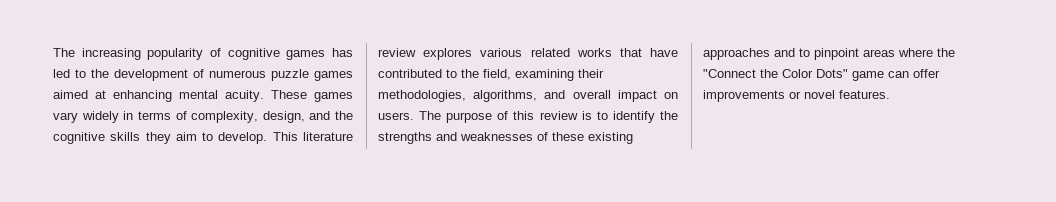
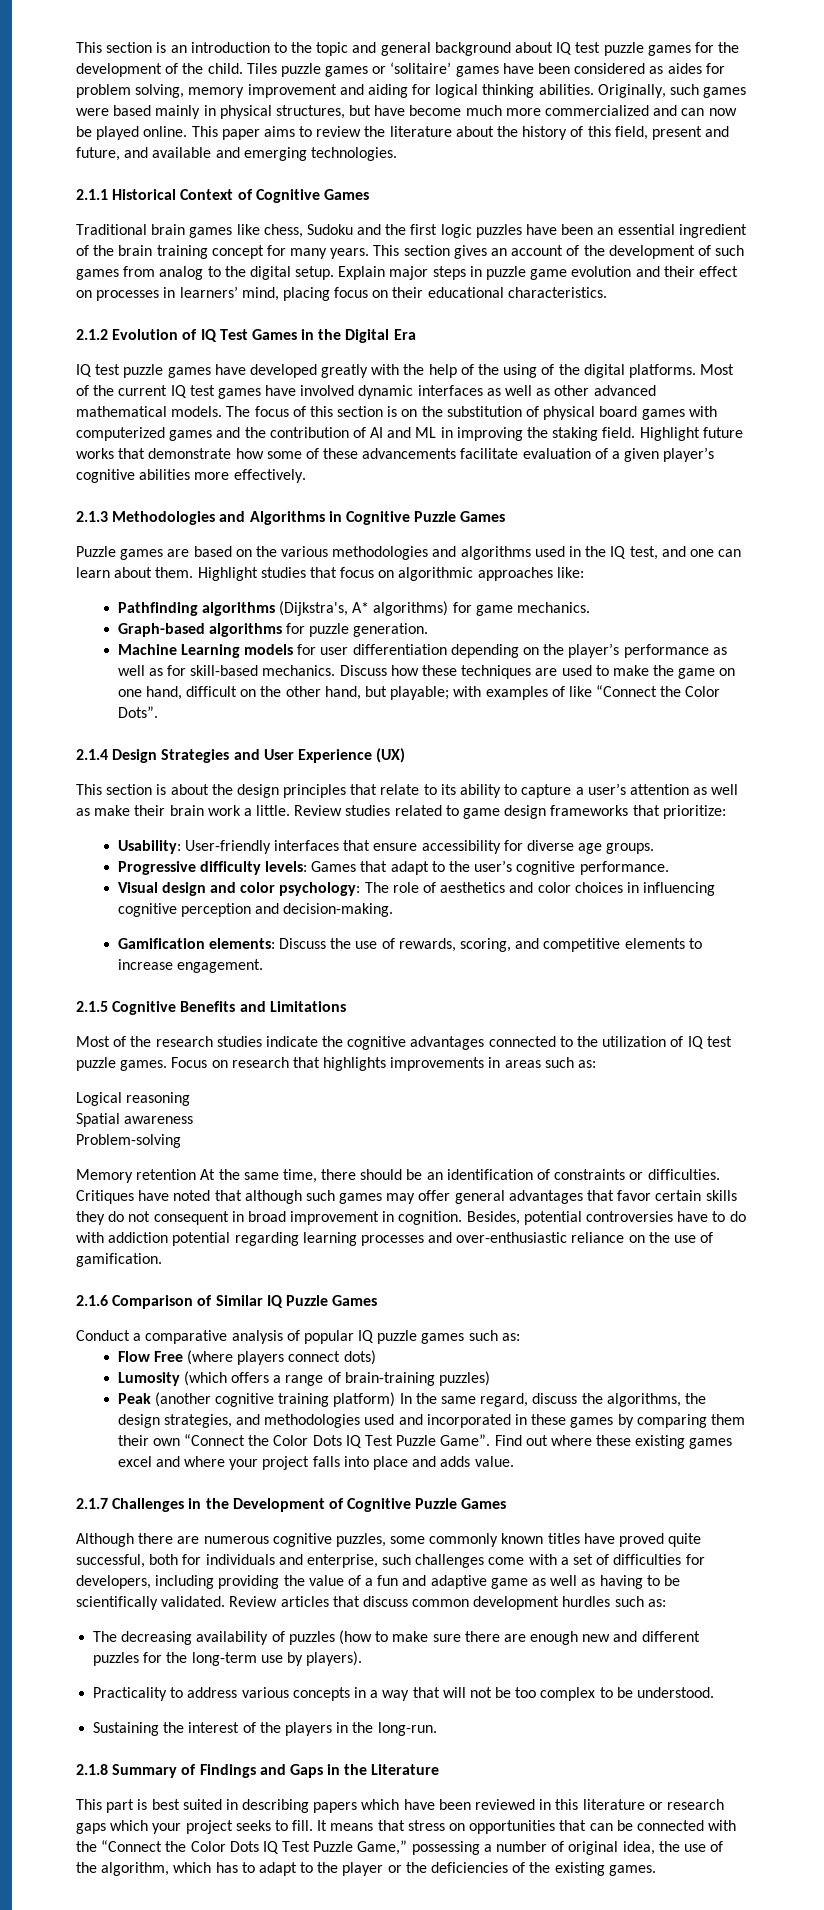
[53,48,353,60] [53,69,353,81] [53,90,353,102] [53,111,353,123] [53,132,353,144] [378,48,678,60] [378,69,604,81] [378,90,678,102] [378,111,678,123] [378,132,633,144] [703,48,955,60] [703,69,940,81] [703,90,890,102] The increasing popularity of cognitive games has led to the development of numerous puzzle games aimed at enhancing mental acuity. These games vary widely in terms of complexity, design, and the cognitive skills they aim to develop. This literature review explores various related works that have contributed to the field, examining their methodologies, algorithms, and overall impact on users. The purpose of this review is to identify the strengths and weaknesses of these existing approaches and to pinpoint areas where the "Connect the Color Dots" game can offer improvements or novel features. -> [76,42,740,56] [76,62,725,77] [76,84,747,98] [76,105,737,119] [76,126,730,140] [76,147,397,161] [76,189,369,203] [76,224,747,238] [76,245,745,259] [76,266,738,280] [76,286,607,301] [76,329,416,343] [76,364,735,378] [76,385,656,399] [76,406,717,420] [76,427,743,441] [76,447,715,462] [76,469,306,483] [76,511,506,525] [76,546,742,560] [76,567,584,581] [117,601,590,616] [117,623,429,637] [117,643,727,658] [117,665,736,679] [117,685,721,700] [117,706,158,718] [76,748,406,763] [76,783,739,798] [76,805,726,819] [117,840,655,854] [117,860,669,875] [117,882,716,896] [117,903,394,917] [117,938,702,952] [117,959,263,973] [76,1001,346,1015] [76,1036,732,1050] [76,1057,597,1071] [76,1092,191,1106] [76,1113,194,1127] [76,1134,181,1148] [76,1169,720,1183] [76,1190,737,1204] [76,1211,746,1225] [76,1232,714,1246] [76,1253,162,1267] [76,1295,378,1309] [76,1330,520,1344] [117,1350,376,1365] [117,1371,490,1386] [117,1392,706,1407] [117,1414,745,1428] [117,1434,733,1449] [117,1456,514,1470] [76,1498,507,1512] [76,1533,702,1547] [76,1554,705,1568] [76,1575,680,1589] [76,1596,666,1610] [93,1630,700,1645] [93,1651,363,1666] [93,1687,715,1701] [93,1722,437,1736] [76,1764,440,1778] [76,1799,724,1813] [76,1820,737,1834] [76,1840,724,1855] [76,1862,656,1876] This section is an introduction to the topic and general background about IQ test puzzle games for the development of the child. Tiles puzzle games or ‘solitaire’ games have been considered as aides for problem solving, memory improvement and aiding for logical thinking abilities. Originally, such games were based mainly in physical structures, but have become much more commercialized and can now be played online. This paper aims to review the literature about the history of this field, present and future, and available and emerging technologies. // 2.1.1 Historical Context of Cognitive Games // Traditional brain games like chess, Sudoku and the first logic puzzles have been an essential ingredient of the brain training concept for many years. This section gives an account of the development of such games from analog to the digital setup. Explain major steps in puzzle game evolution and their effect on processes in learners’ mind, placing focus on their educational characteristics. // 2.1.2 Evolution of IQ Test Games in the Digital Era // IQ test puzzle games have developed greatly with the help of the using of the digital platforms. Most of the current IQ test games have involved dynamic interfaces as well as other advanced mathematical models. The focus of this section is on the substitution of physical board games with computerized games and the contribution of AI and ML in improving the staking field. Highlight future works that demonstrate how some of these advancements facilitate evaluation of a given player’s cognitive abilities more effectively. // 2.1.3 Methodologies and Algorithms in Cognitive Puzzle Games // Puzzle games are based on the various methodologies and algorithms used in the IQ test, and one can learn about them. Highlight studies that focus on algorithmic approaches like: // Pathfinding algorithms (Dijkstra's, A* algorithms) for game mechanics. // Graph-based algorithms for puzzle generation. // Machine Learning models for user differentiation depending on the player’s performance as well as for skill-based mechanics. Discuss how these techniques are used to make the game on one hand, difficult on the other hand, but playable; with examples of like “Connect the Color Dots”. // 2.1.4 Design Strategies and User Experience (UX) // This section is about the design principles that relate to its ability to capture a user’s attention as well as make their brain work a little. Review studies related to game design frameworks that prioritize: // Usability: User-friendly interfaces that ensure accessibility for diverse age groups. // Progressive difficulty levels: Games that adapt to the user’s cognitive performance. // Visual design and color psychology: The role of aesthetics and color choices in influencing cognitive perception and decision-making. // Gamification elements: Discuss the use of rewards, scoring, and competitive elements to increase engagement. // 2.1.5 Cognitive Benefits and Limitations // Most of the research studies indicate the cognitive advantages connected to the utilization of IQ test puzzle games. Focus on research that highlights improvements in areas such as: // Logical reasoning // Spatial awareness // Problem-solving // Memory retention At the same time, there should be an identification of constraints or difficulties. Critiques have noted that although such games may offer general advantages that favor certain skills they do not consequent in broad improvement in cognition. Besides, potential controversies have to do with addiction potential regarding learning processes and over-enthusiastic reliance on the use of gamification. // 2.1.6 Comparison of Similar IQ Puzzle Games // Conduct a comparative analysis of popular IQ puzzle games such as: // Flow Free (where players connect dots) // Lumosity (which offers a range of brain-training puzzles) // Peak (another cognitive training platform) In the same regard, discuss the algorithms, the design strategies, and methodologies used and incorporated in these games by comparing them their own “Connect the Color Dots IQ Test Puzzle Game”. Find out where these existing games excel and where your project falls into place and adds value. // 2.1.7 Challenges in the Development of Cognitive Puzzle Games // Although there are numerous cognitive puzzles, some commonly known titles have proved quite successful, both for individuals and enterprise, such challenges come with a set of difficulties for developers, including providing the value of a fun and adaptive game as well as having to be scientifically validated. Review articles that discuss common development hurdles such as: // The decreasing availability of puzzles (how to make sure there are enough new and different puzzles for the long-term use by players). // Practicality to address various concepts in a way that will not be too complex to be understood. // Sustaining the interest of the players in the long-run. // 2.1.8 Summary of Findings and Gaps in the Literature // This part is best suited in describing papers which have been reviewed in this literature or research gaps which your project seeks to fill. It means that stress on opportunities that can be connected with the “Connect the Color Dots IQ Test Puzzle Game,” possessing a number of original idea, the use of the algorithm, which has to adapt to the player or the deficiencies of the existing games.

